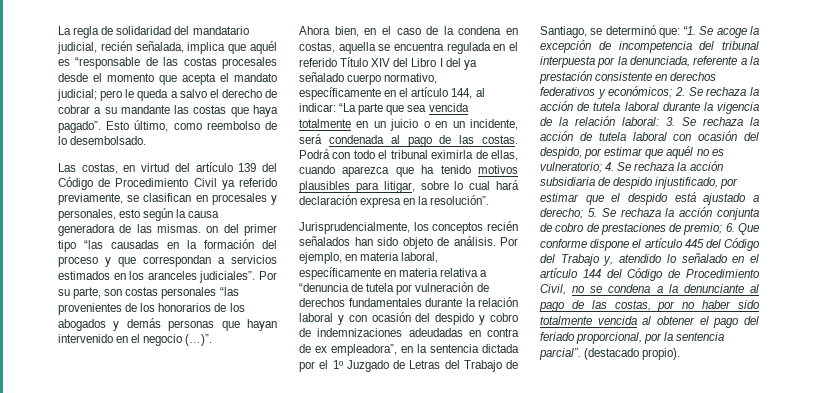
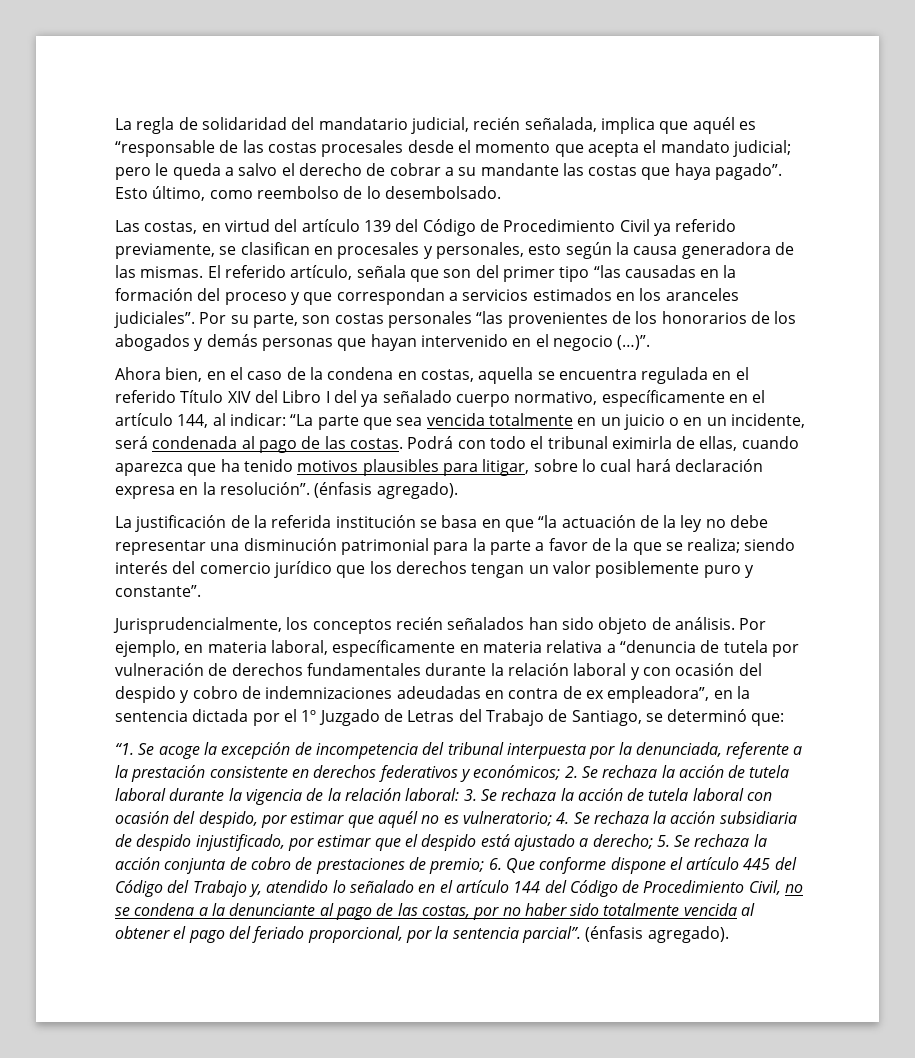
[206,226,219,233] on -> [207,265,472,282] El referido artículo, señala que son
(490, 200) none -> [314,482,458,499] [115,515,769,532] [115,538,796,555] [115,561,754,578] [115,585,201,597] (énfasis agregado). // La justificación de la referida institución se basa en que “la actuación de la ley no debe representar una disminución patrimonial para la parte a favor de la que se realiza; siendo interés del comercio jurídico que los derechos tengan un valor posiblemente puro y constante”.
(680, 33) none -> (785, 719) //
[584,348,681,360] (destacado propio). -> [585,926,729,943] (énfasis agregado).

